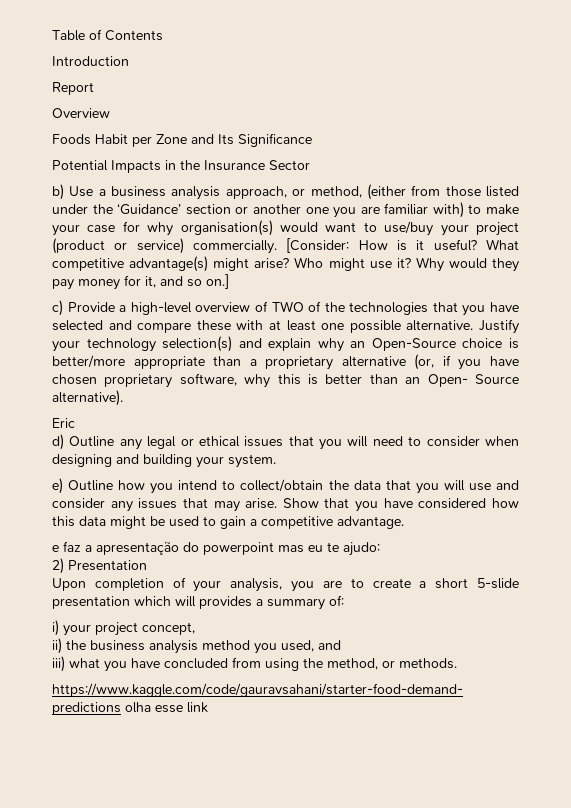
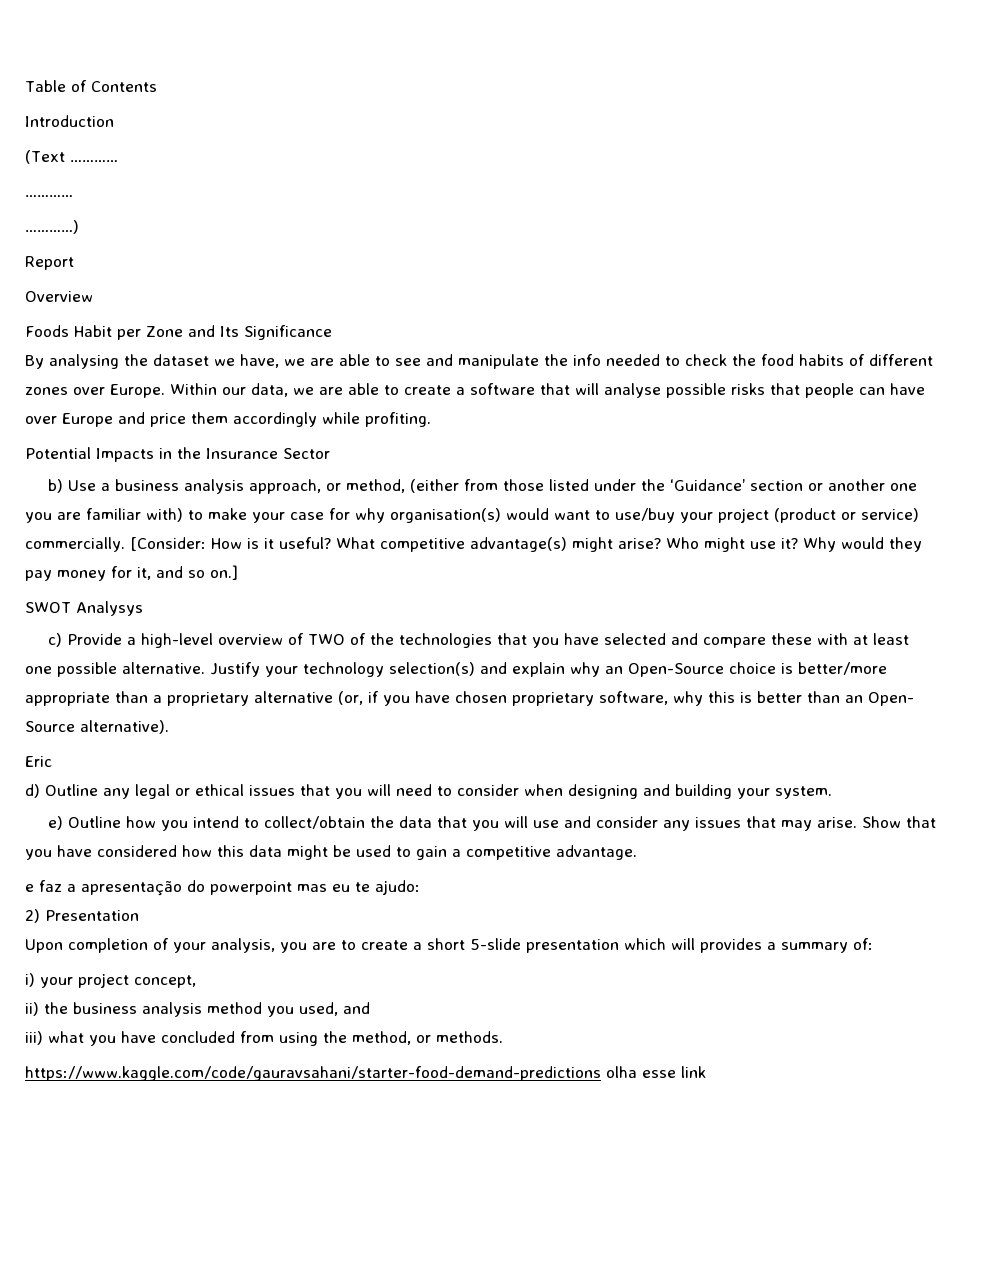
(129, 61) none -> [25,150,118,164] [25,195,73,197] [25,220,79,234] // (Text ………… // ………… // …………)
(312, 140) none -> [25,354,933,369] [25,383,925,398] [25,412,431,427] // By analysing the dataset we have, we are able to see and manipulate the info needed to check the food habits of different zones over Europe. Within our data, we are able to create a software that will analyse possible risks that people can have over Europe and price them accordingly while profiting.
(229, 281) none -> [25,601,143,616] // SWOT Analysys

